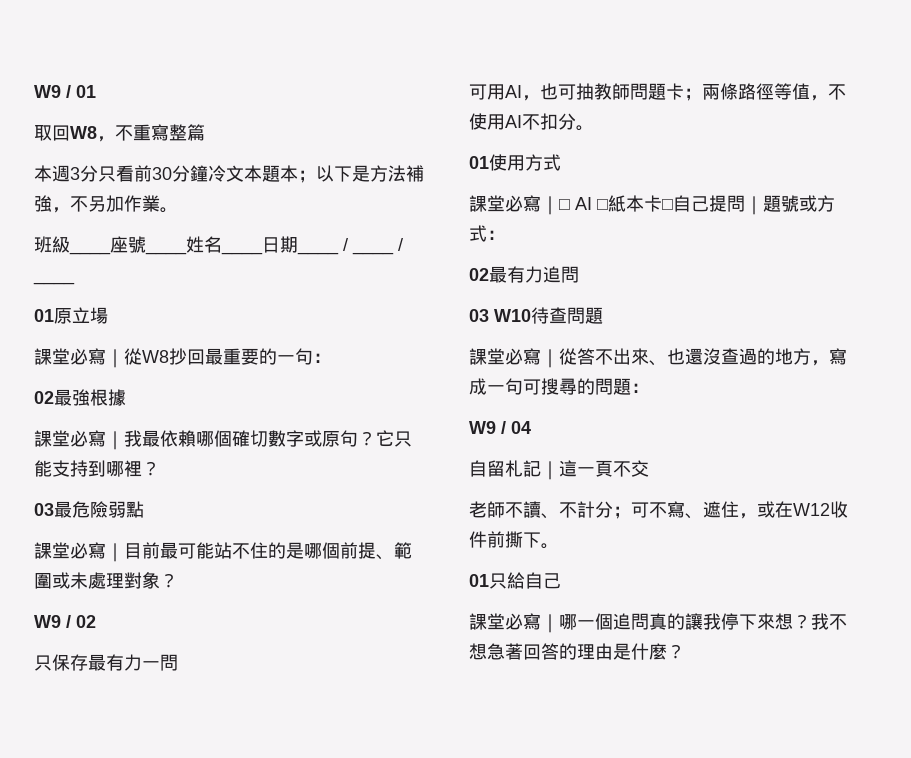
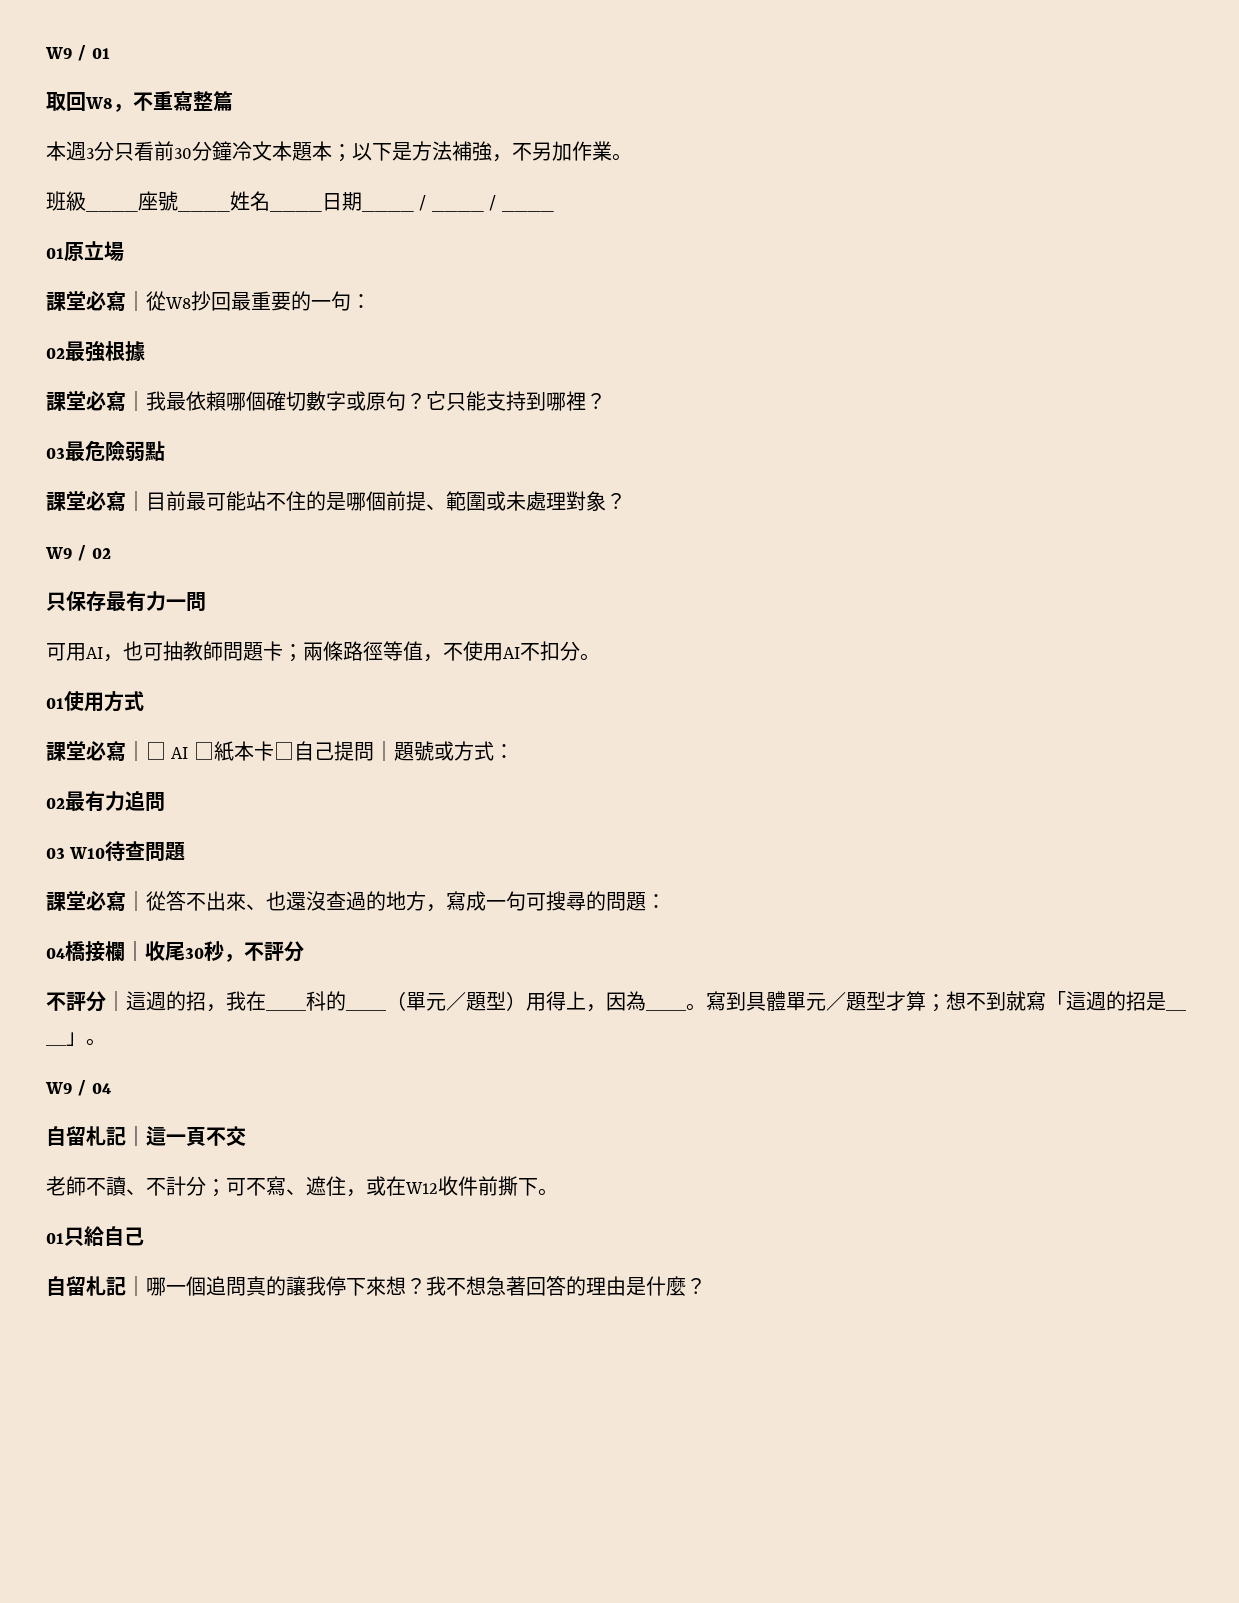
(649, 388) none -> [46,941,304,962] [46,991,1186,1012] [46,1032,106,1046] // 04橋接欄｜收尾30秒，不評分 // 不評分｜這週的招，我在＿＿科的＿＿（單元／題型）用得上，因為＿＿。寫到具體單元／題型才算；想不到就寫「這週的招是＿＿」。
[469,613,541,630] 課堂必寫 -> [46,1276,126,1296] 自留札記

